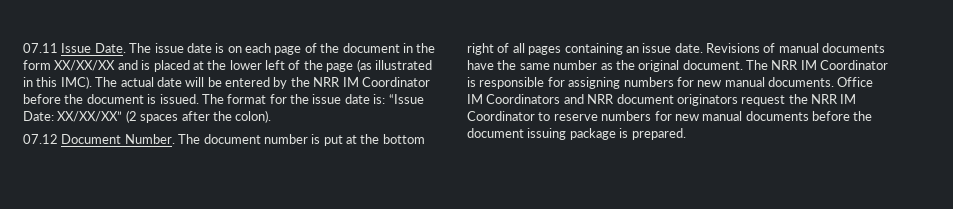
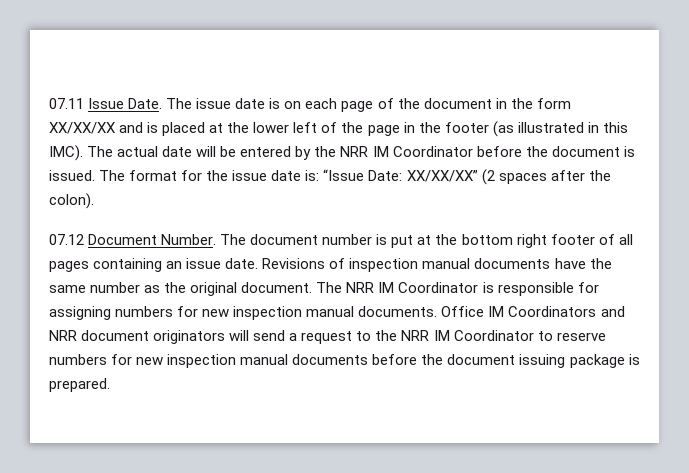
(354, 67) none -> [403,122,489,133] in the footer
(494, 49) none -> [550,234,595,245] footer
(776, 48) none -> [349,258,419,272] inspection
(722, 83) none -> [233,306,303,320] inspection
[741,95,786,106] request -> [229,330,372,344] will send a request to
(699, 117) none -> [167,354,237,368] inspection

